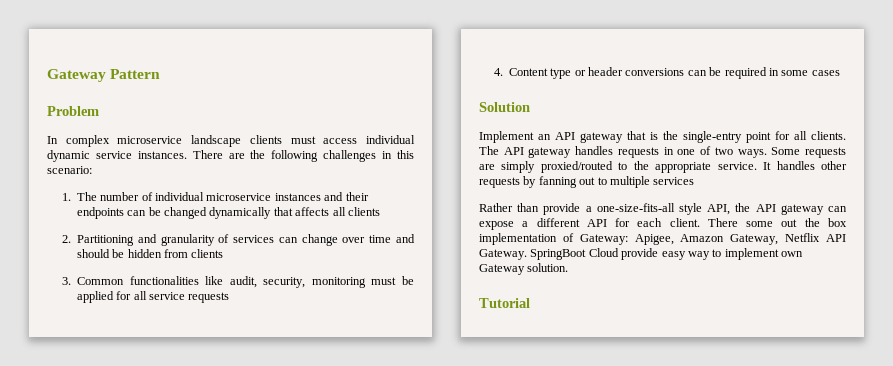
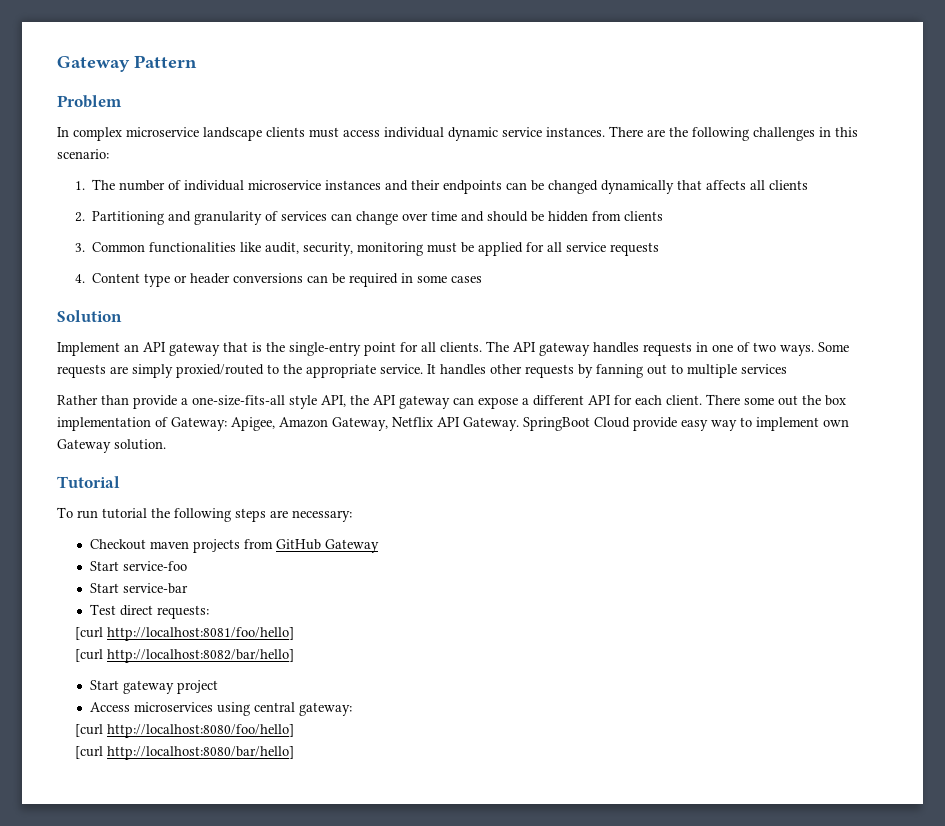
(530, 303) none -> [57,507,352,522] [90,539,380,553] [90,561,188,571] [90,583,189,594] [90,604,210,619] [74,627,294,641] [74,649,294,663] [90,680,219,694] [90,702,353,716] [74,724,294,738] [74,746,294,760] // To run tutorial the following steps are necessary: // Checkout maven projects from GitHub Gateway // Start service-foo // Start service-bar // Test direct requests: // [curl http://localhost:8081/foo/hello] // [curl http://localhost:8082/bar/hello] // Start gateway project // Access microservices using central gateway: // [curl http://localhost:8080/foo/hello] // [curl http://localhost:8080/bar/hello]

